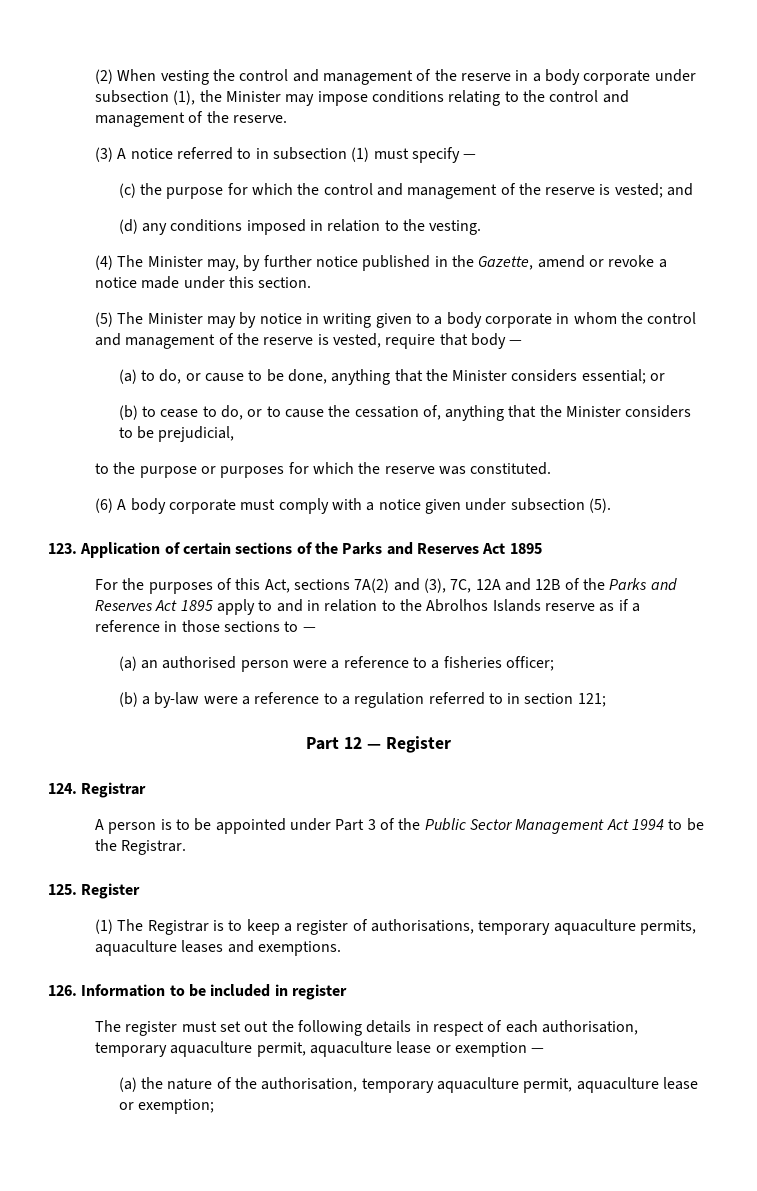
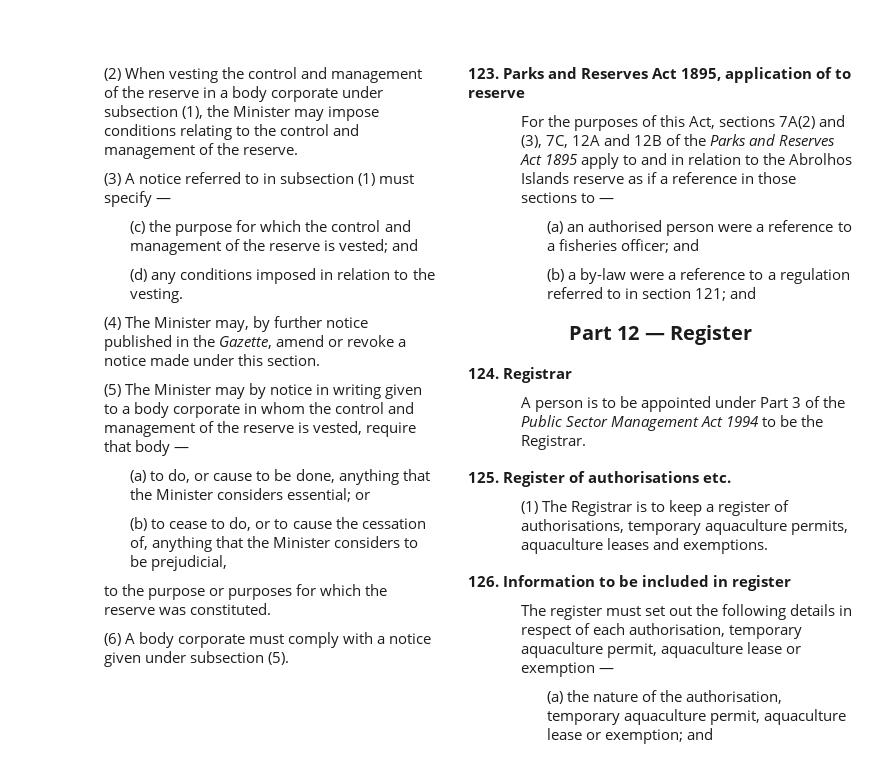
[80,542,542,558] Application of certain sections of the Parks and Reserves Act 1895 -> [503,67,852,83] [468,90,525,98] Parks and Reserves Act 1895, application of to reserve
(554, 663) none -> [673,239,700,251] and
(606, 700) none -> [730,287,757,299] and
(141, 891) none -> [569,471,732,483] of authorisations etc.
(214, 1106) none -> [687,728,714,740] and

